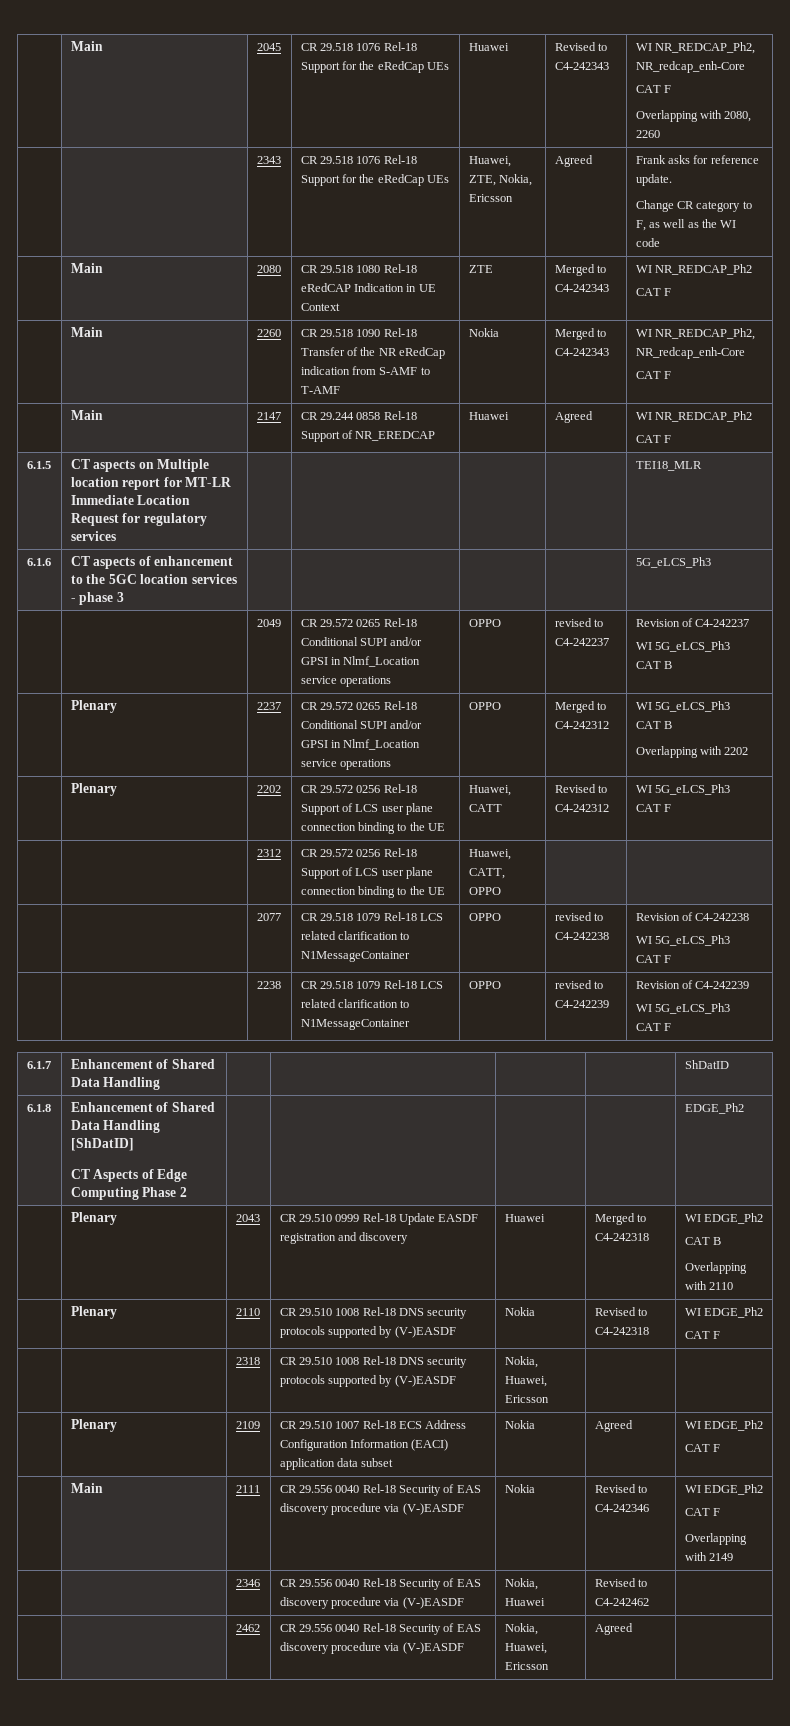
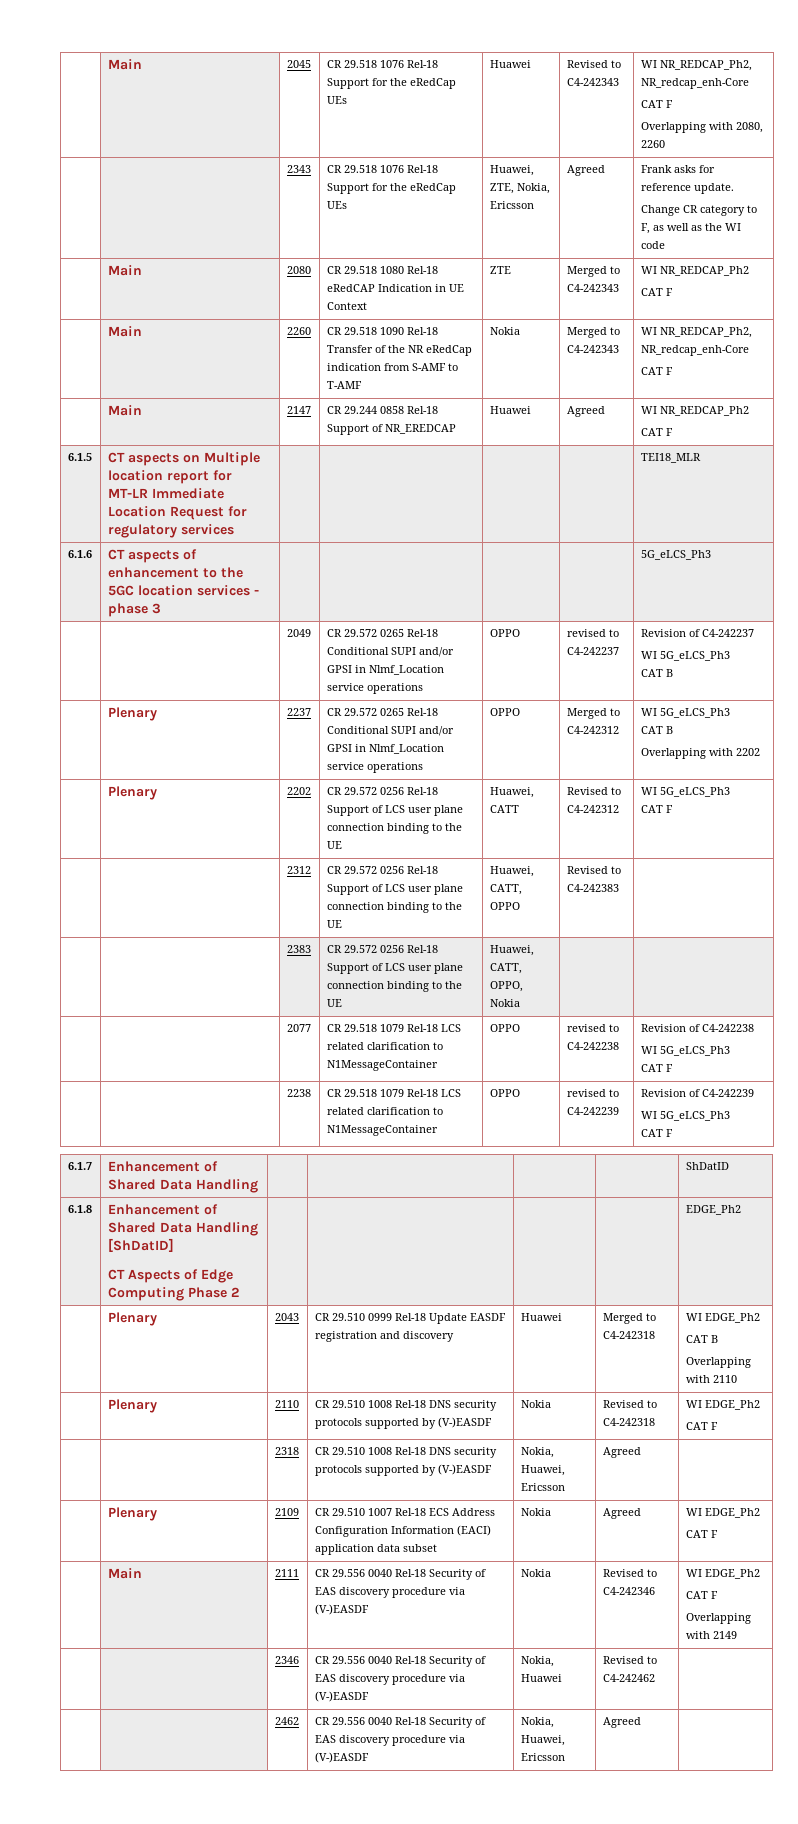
(501, 891) none -> [566,866,621,874] [566,884,619,892] [286,945,311,953] [326,945,438,953] [326,963,463,974] [326,981,462,992] [326,999,342,1007] [489,945,534,956] [489,963,522,974] [489,981,523,992] [489,999,520,1007] | Revised to C4-242383 | // | | 2383 | CR 29.572 0256 Rel-18 Support of LCS user plane connection binding to the UE | Huawei, CATT, OPPO, Nokia
(549, 1399) none -> [602,1447,641,1458] Agreed

